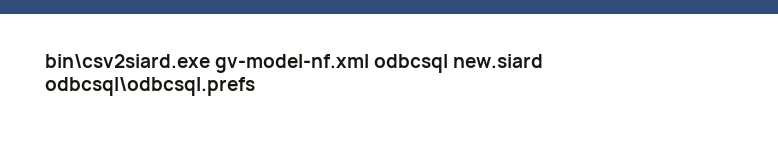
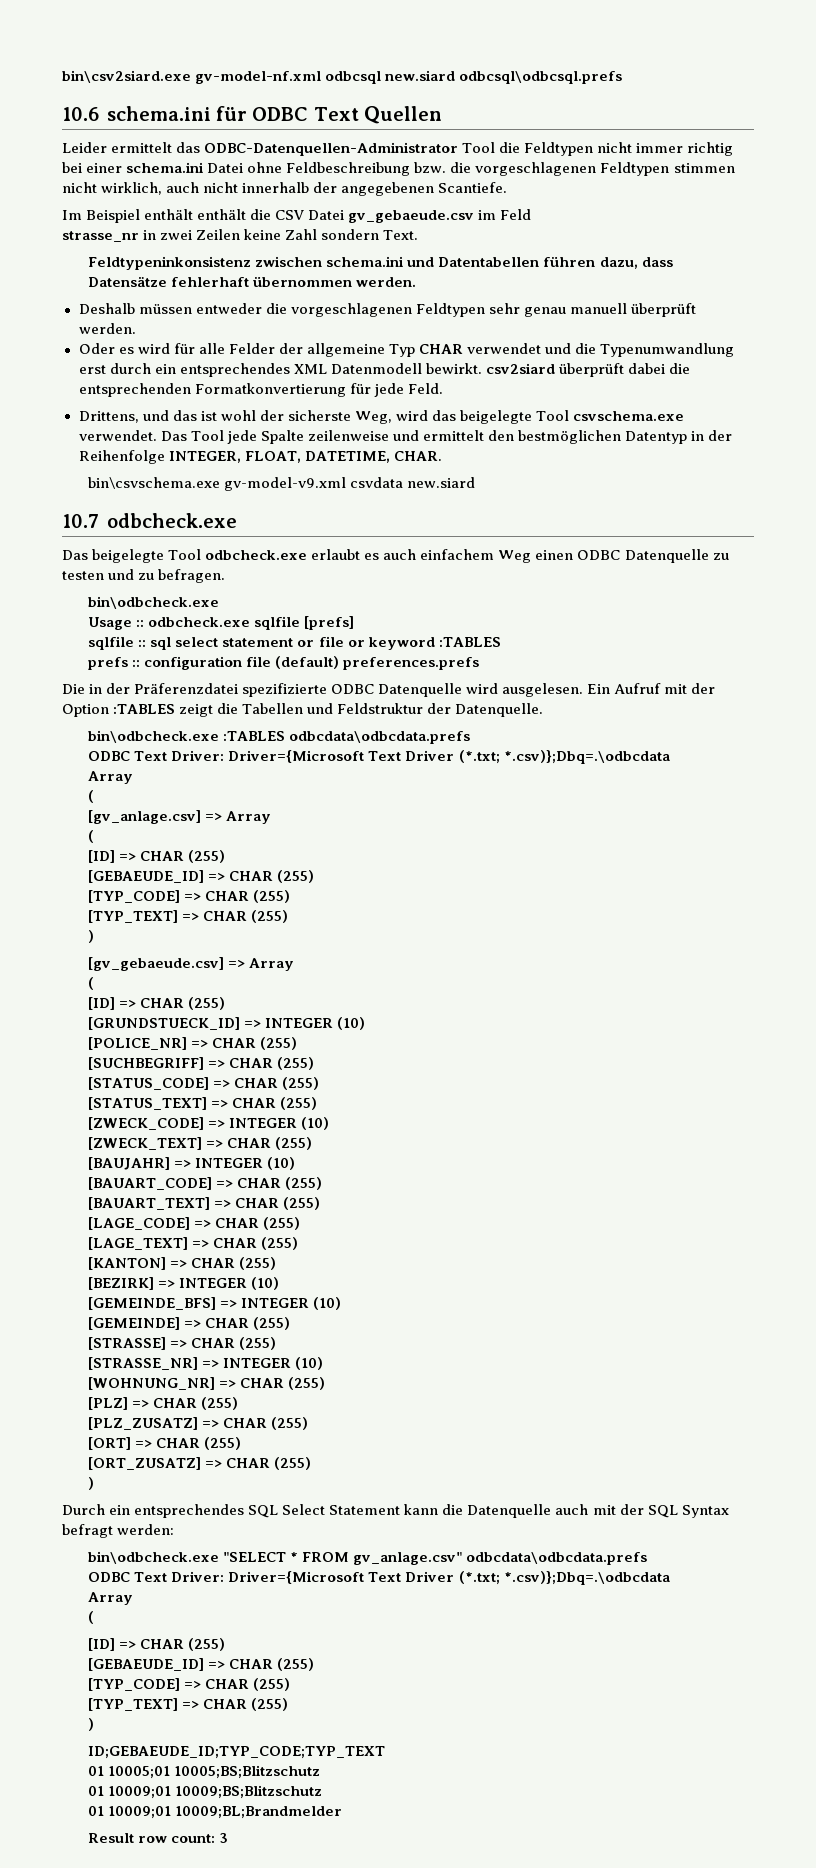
(255, 86) none -> [62,106,443,124] [62,142,734,156] [62,162,735,176] [62,182,508,196] [62,209,532,223] [62,229,419,242] [88,256,673,270] [88,277,417,287] [78,303,696,317] [78,323,136,334] [78,343,735,357] [78,363,690,377] [78,383,443,397] [78,410,685,424] [78,430,733,444] [78,450,442,464] [88,477,476,491] [62,513,237,528] [62,549,729,563] [62,569,226,583] [88,596,220,609] [88,616,355,630] [88,636,501,650] [88,656,480,670] [62,683,715,697] [62,703,544,717] [88,730,471,744] [88,750,670,764] [88,771,134,784] [88,790,95,803] [88,810,272,824] [88,830,95,843] [88,850,226,863] [88,870,315,883] [88,890,291,903] [88,910,289,923] [88,930,95,943] [88,957,295,971] [88,977,95,990] [88,997,226,1010] [88,1017,366,1030] [88,1037,298,1050] [88,1057,315,1070] [88,1077,320,1090] [88,1097,318,1110] [88,1117,330,1130] [88,1137,313,1150] [88,1157,296,1170] [88,1177,323,1190] [88,1197,321,1210] [88,1217,301,1230] [88,1237,299,1250] [88,1257,277,1270] [88,1277,280,1290] [88,1297,342,1310] [88,1317,291,1330] [88,1337,277,1350] [88,1357,324,1370] [88,1377,326,1390] [88,1397,239,1410] [88,1417,309,1430] [88,1437,242,1450] [88,1457,312,1470] [88,1477,95,1490] [62,1504,729,1518] [62,1524,175,1538] [88,1551,648,1565] [88,1571,670,1585] [88,1592,134,1605] [88,1611,95,1624] [88,1638,226,1651] [88,1658,315,1671] [88,1678,291,1691] [88,1698,289,1711] [88,1718,95,1731] [88,1746,386,1759] [88,1765,321,1779] [88,1785,323,1799] [88,1806,343,1819] [88,1833,229,1843] // 10.6 schema.ini für ODBC Text Quellen // Leider ermittelt das ODBC-Datenquellen-Administrator Tool die Feldtypen nicht immer richtig bei einer schema.ini Datei ohne Feldbeschreibung bzw. die vorgeschlagenen Feldtypen stimmen nicht wirklich, auch nicht innerhalb der angegebenen Scantiefe. // Im Beispiel enthält enthält die CSV Datei gv_gebaeude.csv im Feld // strasse_nr in zwei Zeilen keine Zahl sondern Text. // Feldtypeninkonsistenz zwischen schema.ini und Datentabellen führen dazu, dass Datensätze fehlerhaft übernommen werden. // Deshalb müssen entweder die vorgeschlagenen Feldtypen sehr genau manuell überprüft werden. // Oder es wird für alle Felder der allgemeine Typ CHAR verwendet und die Typenumwandlung erst durch ein entsprechendes XML Datenmodell bewirkt. csv2siard überprüft dabei die entsprechenden Formatkonvertierung für jede Feld. // Drittens, und das ist wohl der sicherste Weg, wird das beigelegte Tool csvschema.exe verwendet. Das Tool jede Spalte zeilenweise und ermittelt den bestmöglichen Datentyp in der Reihenfolge INTEGER, FLOAT, DATETIME, CHAR. // bin\csvschema.exe gv-model-v9.xml csvdata new.siard // 10.7 odbcheck.exe // Das beigelegte Tool odbcheck.exe erlaubt es auch einfachem Weg einen ODBC Datenquelle zu testen und zu befragen. // bin\odbcheck.exe // Usage :: odbcheck.exe sqlfile [prefs] // sqlfile :: sql select statement or file or keyword :TABLES // prefs :: configuration file (default) preferences.prefs // Die in der Präferenzdatei spezifizierte ODBC Datenquelle wird ausgelesen. Ein Aufruf mit der Option :TABLES zeigt die Tabellen und Feldstruktur der Datenquelle. // bin\odbcheck.exe :TABLES odbcdata\odbcdata.prefs // ODBC Text Driver: Driver={Microsoft Text Driver (*.txt; *.csv)};Dbq=.\odbcdata // Array // ( // [gv_anlage.csv] => Array // ( // [ID] => CHAR (255) // [GEBAEUDE_ID] => CHAR (255) // [TYP_CODE] => CHAR (255) // [TYP_TEXT] => CHAR (255) // ) // [gv_gebaeude.csv] => Array // ( // [ID] => CHAR (255) // [GRUNDSTUECK_ID] => INTEGER (10) // [POLICE_NR] => CHAR (255) // [SUCHBEGRIFF] => CHAR (255) // [STATUS_CODE] => CHAR (255) // [STATUS_TEXT] => CHAR (255) // [ZWECK_CODE] => INTEGER (10) // [ZWECK_TEXT] => CHAR (255) // [BAUJAHR] => INTEGER (10) // [BAUART_CODE] => CHAR (255) // [BAUART_TEXT] => CHAR (255) // [LAGE_CODE] => CHAR (255) // [LAGE_TEXT] => CHAR (255) // [KANTON] => CHAR (255) // [BEZIRK] => INTEGER (10) // [GEMEINDE_BFS] => INTEGER (10) // [GEMEINDE] => CHAR (255) // [STRASSE] => CHAR (255) // [STRASSE_NR] => INTEGER (10) // [WOHNUNG_NR] => CHAR (255) // [PLZ] => CHAR (255) // [PLZ_ZUSATZ] => CHAR (255) // [ORT] => CHAR (255) // [ORT_ZUSATZ] => CHAR (255) // ) // Durch ein entsprechendes SQL Select Statement kann die Datenquelle auch mit der SQL Syntax befragt werden: // bin\odbcheck.exe "SELECT * FROM gv_anlage.csv" odbcdata\odbcdata.prefs // ODBC Text Driver: Driver={Microsoft Text Driver (*.txt; *.csv)};Dbq=.\odbcdata // Array // ( // [ID] => CHAR (255) // [GEBAEUDE_ID] => CHAR (255) // [TYP_CODE] => CHAR (255) // [TYP_TEXT] => CHAR (255) // ) // ID;GEBAEUDE_ID;TYP_CODE;TYP_TEXT // 01 10005;01 10005;BS;Blitzschutz // 01 10009;01 10009;BS;Blitzschutz // 01 10009;01 10009;BL;Brandmelder // Result row count: 3

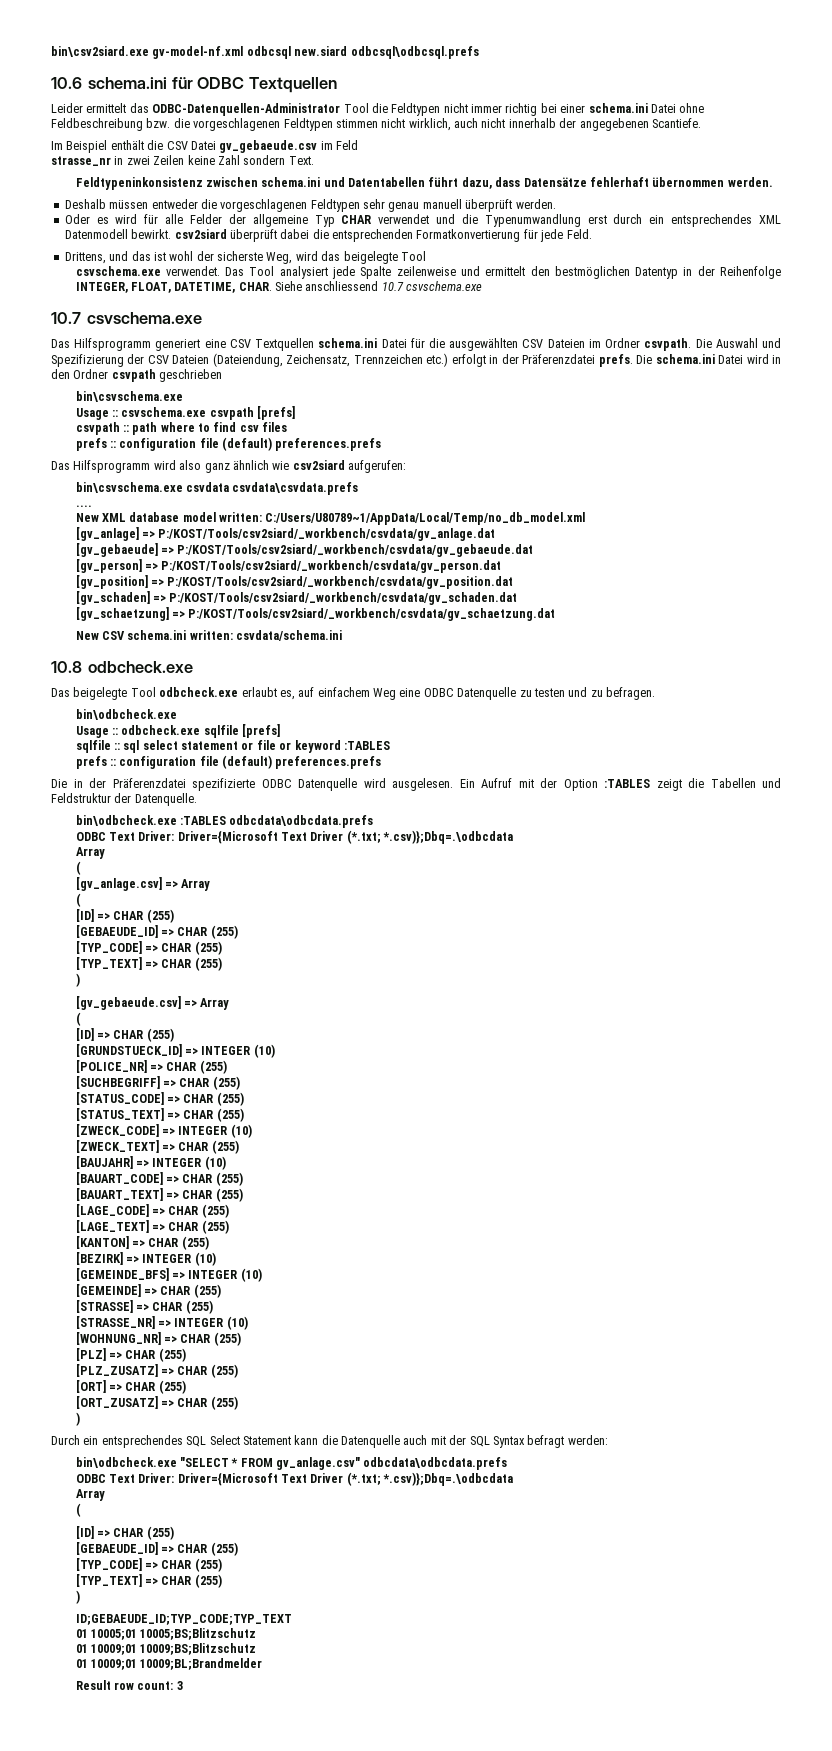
[313,106,443,124] Text Quellen -> [248,77,337,93] Textquellen
[197,209,247,220] enthält -> (144, 145) none
[543,257,596,267] führen -> [428,177,459,187] führt
(570, 415) none -> (426, 256) //
(224, 435) none -> [279,266,328,279] analysiert
[88,477,476,491] [62,514,99,528] // bin\csvschema.exe gv-model-v9.xml csvdata new.siard // 10.7 -> [275,281,483,291] [51,312,203,324] [51,338,781,351] [51,353,782,367] [51,369,223,382] [75,391,183,402] [75,406,296,420] [75,422,288,435] [75,437,382,451] [51,460,406,473] [75,482,359,495] [75,505,92,507] [75,512,586,525] [75,527,496,541] [75,543,534,557] [75,559,502,573] [75,575,514,589] [75,591,518,605] [75,607,556,621] [75,630,343,641] [51,661,82,673] Siehe anschliessend 10.7 csvschema.exe // 10.7 csvschema.exe // Das Hilfsprogramm generiert eine CSV Textquellen schema.ini Datei für die ausgewählten CSV Dateien im Ordner csvpath. Die Auswahl und Spezifizierung der CSV Dateien (Dateiendung, Zeichensatz, Trennzeichen etc.) erfolgt in der Präferenzdatei prefs. Die schema.ini Datei wird in den Ordner csvpath geschrieben // bin\csvschema.exe // Usage :: csvschema.exe csvpath [prefs] // csvpath :: path where to find csv files // prefs :: configuration file (default) preferences.prefs // Das Hilfsprogramm wird also ganz ähnlich wie csv2siard aufgerufen: // bin\csvschema.exe csvdata csvdata\csvdata.prefs // .... // New XML database model written: C:/Users/U80789~1/AppData/Local/Temp/no_db_model.xml // [gv_anlage] => P:/KOST/Tools/csv2siard/_workbench/csvdata/gv_anlage.dat // [gv_gebaeude] => P:/KOST/Tools/csv2siard/_workbench/csvdata/gv_gebaeude.dat // [gv_person] => P:/KOST/Tools/csv2siard/_workbench/csvdata/gv_person.dat // [gv_position] => P:/KOST/Tools/csv2siard/_workbench/csvdata/gv_position.dat // [gv_schaden] => P:/KOST/Tools/csv2siard/_workbench/csvdata/gv_schaden.dat // [gv_schaetzung] => P:/KOST/Tools/csv2siard/_workbench/csvdata/gv_schaetzung.dat // New CSV schema.ini written: csvdata/schema.ini // 10.8
[364,549,417,560] es auch -> [279,687,315,700] es, auf
[535,550,574,560] einen -> [399,688,421,697] eine

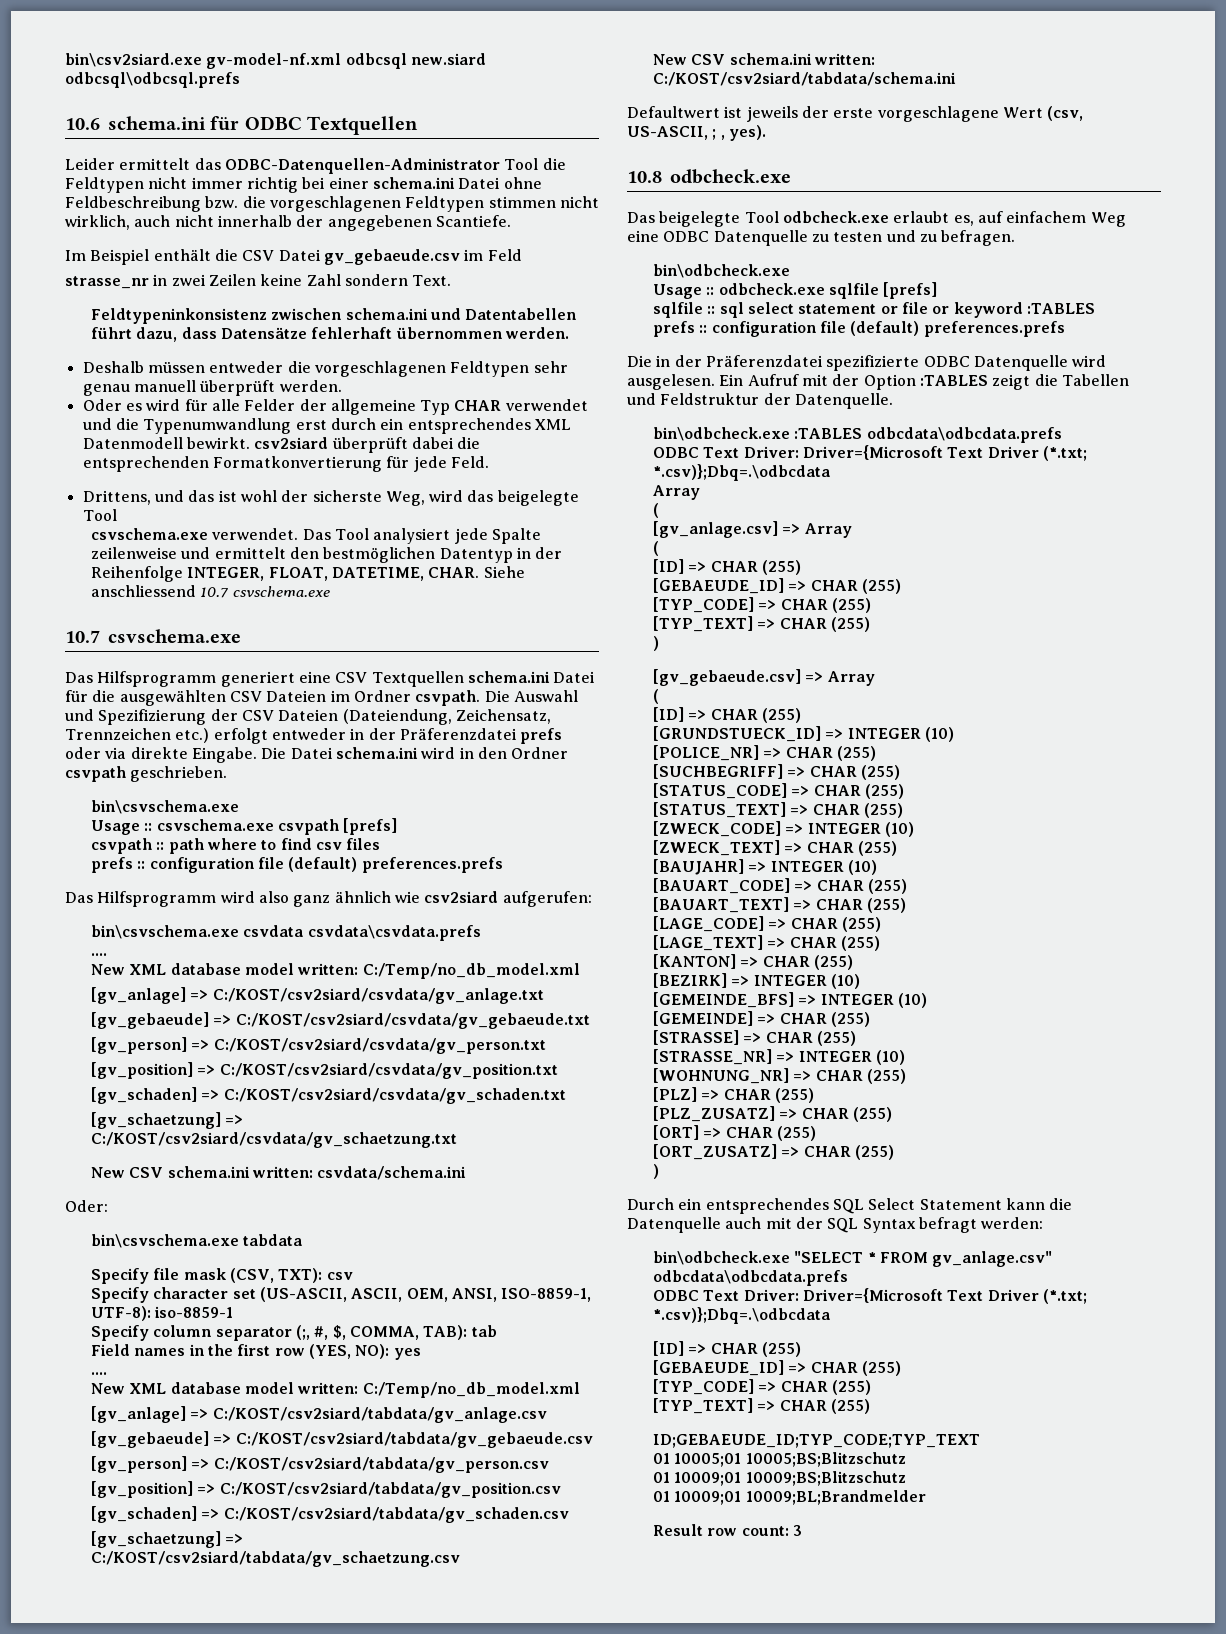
[489,354,744,367] in der Präferenzdatei prefs. Die schema.ini Datei -> [271,728,563,744] [65,747,418,763] entweder in der Präferenzdatei prefs oder via direkte Eingabe. Die Datei schema.ini
[159,369,223,382] geschrieben -> [130,766,228,782] geschrieben.
[265,512,586,525] [75,527,496,541] [75,543,534,557] [75,559,502,573] [75,575,514,589] [75,591,518,605] [75,607,556,621] C:/Users/U80789~1/AppData/Local/Temp/no_db_model.xml // [gv_anlage] => P:/KOST/Tools/csv2siard/_workbench/csvdata/gv_anlage.dat // [gv_gebaeude] => P:/KOST/Tools/csv2siard/_workbench/csvdata/gv_gebaeude.dat // [gv_person] => P:/KOST/Tools/csv2siard/_workbench/csvdata/gv_person.dat // [gv_position] => P:/KOST/Tools/csv2siard/_workbench/csvdata/gv_position.dat // [gv_schaden] => P:/KOST/Tools/csv2siard/_workbench/csvdata/gv_schaden.dat // [gv_schaetzung] => P:/KOST/Tools/csv2siard/_workbench/csvdata/gv_schaetzung.dat -> [362,963,580,979] [90,987,544,1004] [90,1012,590,1029] [90,1037,546,1054] [90,1062,558,1079] [90,1087,566,1104] [90,1112,244,1129] [90,1132,457,1148] C:/Temp/no_db_model.xml // [gv_anlage] => C:/KOST/csv2siard/csvdata/gv_anlage.txt // [gv_gebaeude] => C:/KOST/csv2siard/csvdata/gv_gebaeude.txt // [gv_person] => C:/KOST/csv2siard/csvdata/gv_person.txt // [gv_position] => C:/KOST/csv2siard/csvdata/gv_position.txt // [gv_schaden] => C:/KOST/csv2siard/csvdata/gv_schaden.txt // [gv_schaetzung] => C:/KOST/csv2siard/csvdata/gv_schaetzung.txt
(343, 635) none -> [65,1200,108,1212] [90,1234,304,1248] [90,1268,353,1284] [90,1287,592,1303] [90,1306,234,1321] [90,1325,497,1341] [90,1344,421,1360] [90,1372,107,1375] [90,1382,580,1398] [90,1406,547,1423] [90,1431,593,1448] [90,1456,549,1473] [90,1481,561,1498] [90,1506,569,1523] [90,1531,244,1548] [90,1551,460,1567] [652,53,875,65] [652,72,956,86] [627,106,1084,122] [627,125,766,141] // Oder: // bin\csvschema.exe tabdata // Specify file mask (CSV, TXT): csv // Specify character set (US-ASCII, ASCII, OEM, ANSI, ISO-8859-1, UTF-8): iso-8859-1 // Specify column separator (;, #, $, COMMA, TAB): tab // Field names in the first row (YES, NO): yes // .... // New XML database model written: C:/Temp/no_db_model.xml // [gv_anlage] => C:/KOST/csv2siard/tabdata/gv_anlage.csv // [gv_gebaeude] => C:/KOST/csv2siard/tabdata/gv_gebaeude.csv // [gv_person] => C:/KOST/csv2siard/tabdata/gv_person.csv // [gv_position] => C:/KOST/csv2siard/tabdata/gv_position.csv // [gv_schaden] => C:/KOST/csv2siard/tabdata/gv_schaden.csv // [gv_schaetzung] => C:/KOST/csv2siard/tabdata/gv_schaetzung.csv // New CSV schema.ini written: C:/KOST/csv2siard/tabdata/schema.ini // Defaultwert ist jeweils der erste vorgeschlagene Wert (csv, US-ASCII, ; , yes).
[75,1489,105,1501] [75,1503,81,1517] // Array // ( -> (831, 1315) none
[75,1590,80,1604] // ) -> (870, 1406) none

